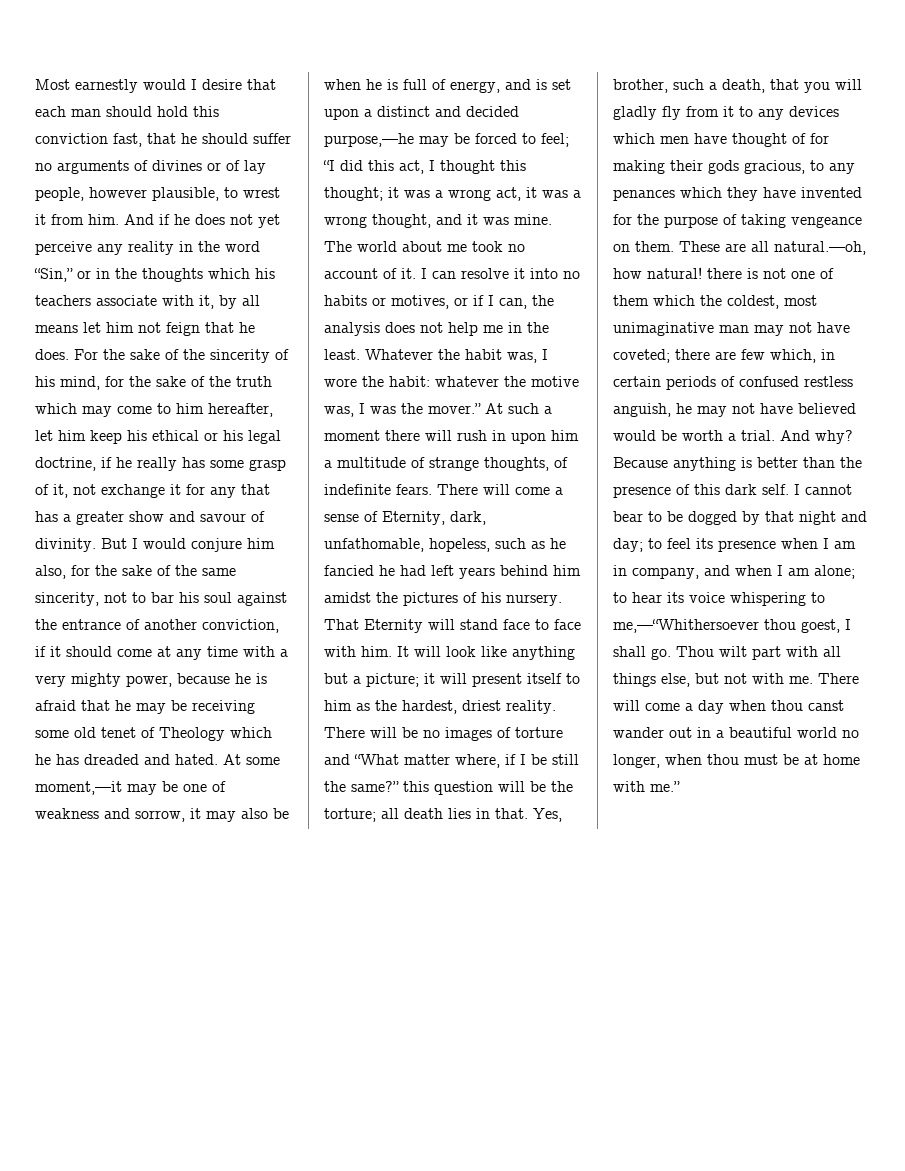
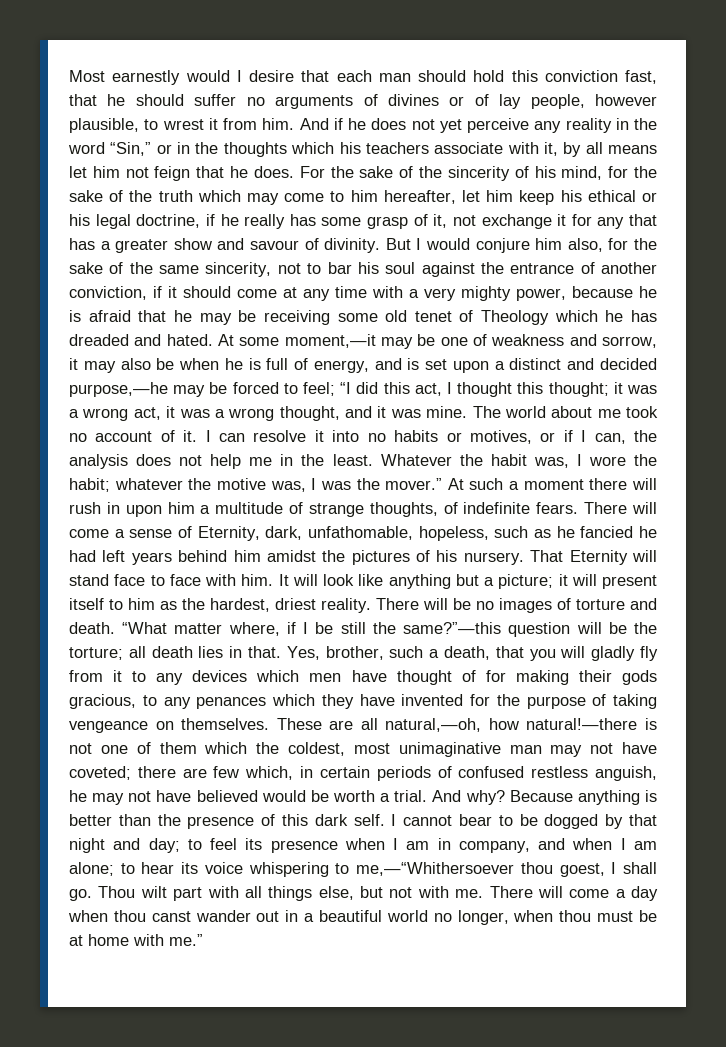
[389,376,430,387] habit: -> [69,478,110,492] habit;
(350, 759) none -> [69,622,115,634] death.
[351,781,429,792] same?” this -> [403,622,502,634] same?”—this
[635,241,674,252] them. -> [181,718,270,730] themselves.
[774,241,866,255] [613,267,742,279] natural.—oh, how natural! there -> [385,718,638,732] natural,—oh, how natural!—there

